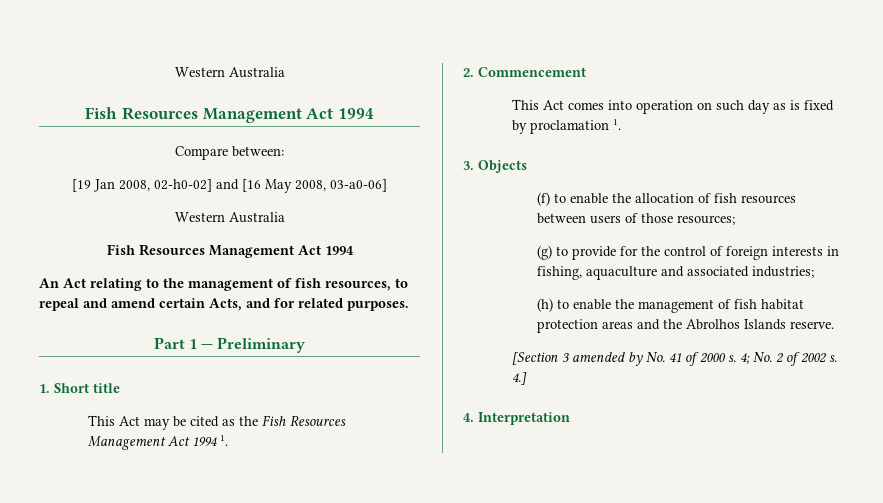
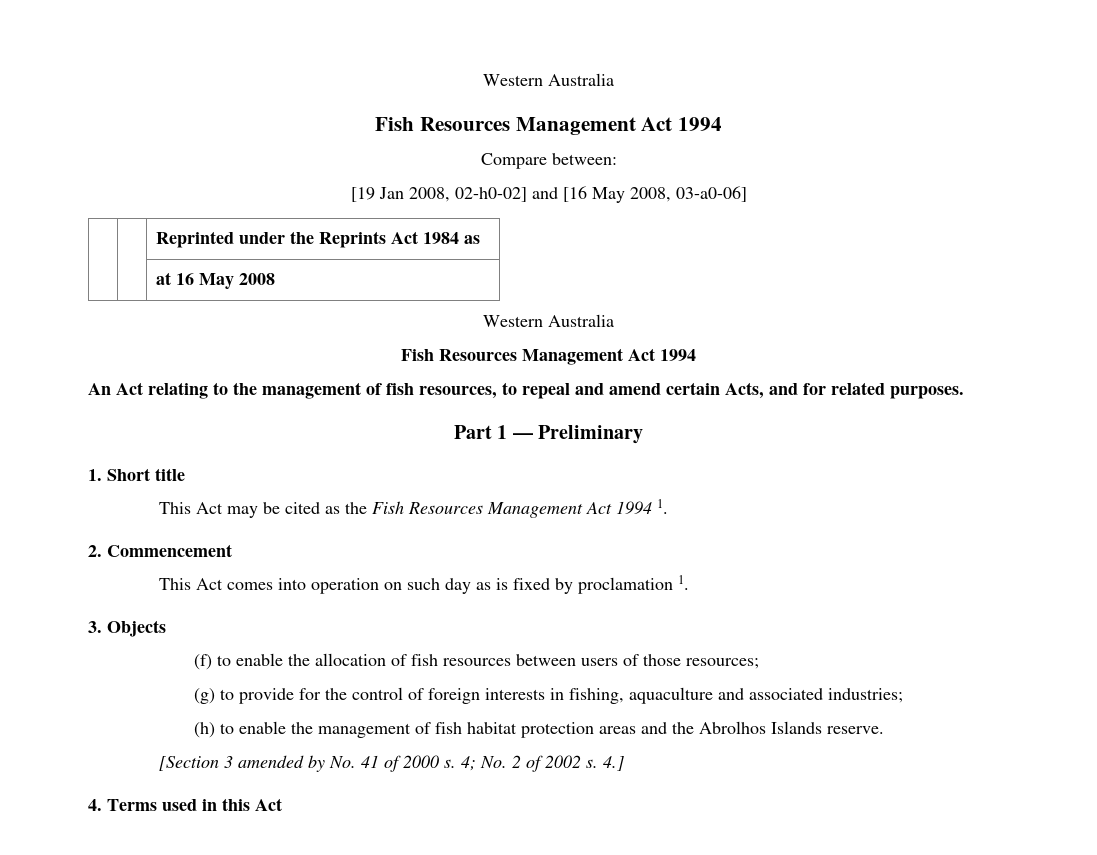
(387, 185) none -> [156,231,481,248] [156,272,276,289] // | | Reprinted under the Reprints Act 1984 as // | | at 16 May 2008
[478,412,570,425] Interpretation -> [107,798,282,811] Terms used in this Act

